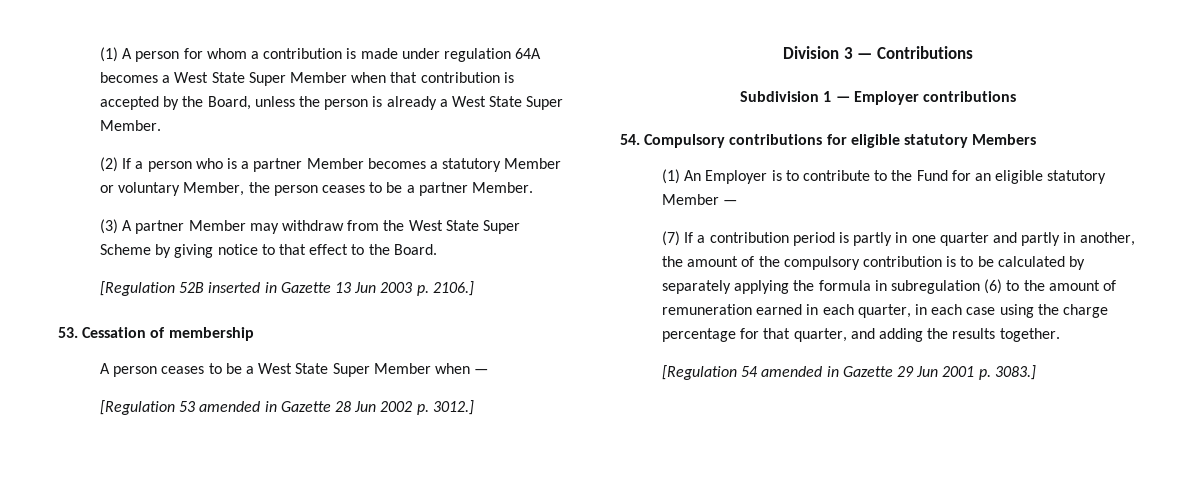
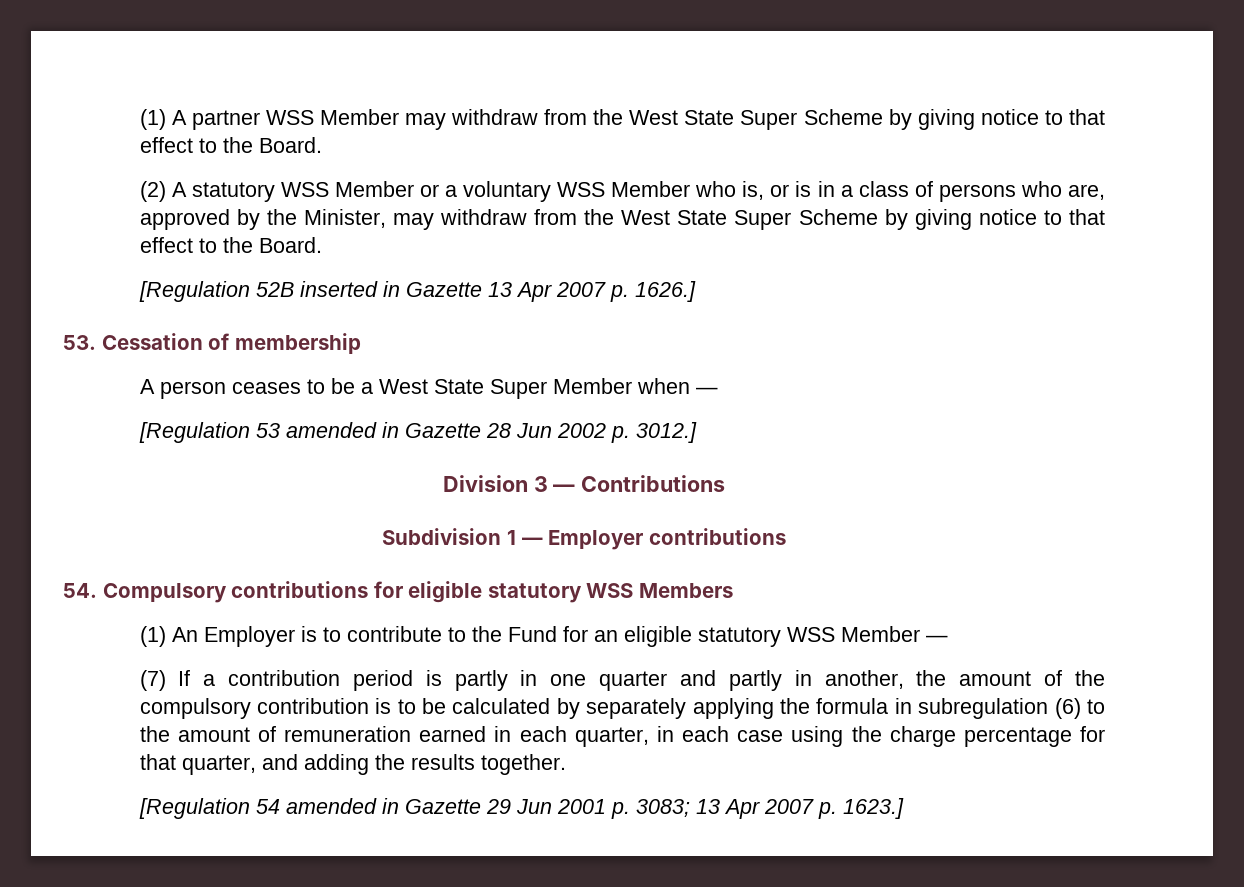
[135,48,542,62] [100,72,514,86] [100,96,564,110] [100,120,162,131] [100,157,562,172] [100,182,533,196] [100,219,246,234] person for whom a contribution is made under regulation 64A becomes a West State Super Member when that contribution is accepted by the Board, unless the person is already a West State Super Member. // (2) If a person who is a partner Member becomes a statutory Member or voluntary Member, the person ceases to be a partner Member. // (3) A partner Member -> [191,109,1105,130] [139,137,322,153] [139,181,1106,202] [139,209,386,230] partner WSS Member may withdraw from the West State Super Scheme by giving notice to that effect to the Board. // (2) A statutory WSS Member or a voluntary WSS Member who is, or is in a class of persons who are, approved by the Minister,
[354,281,474,296] Jun 2003 p. 2106.] -> [515,281,696,302] Apr 2007 p. 1626.]
(968, 141) none -> [586,583,634,598] WSS
(1107, 177) none -> [786,627,835,642] WSS
[994,365,1036,380] 3083.] -> [635,798,904,819] 3083; 13 Apr 2007 p. 1623.]

